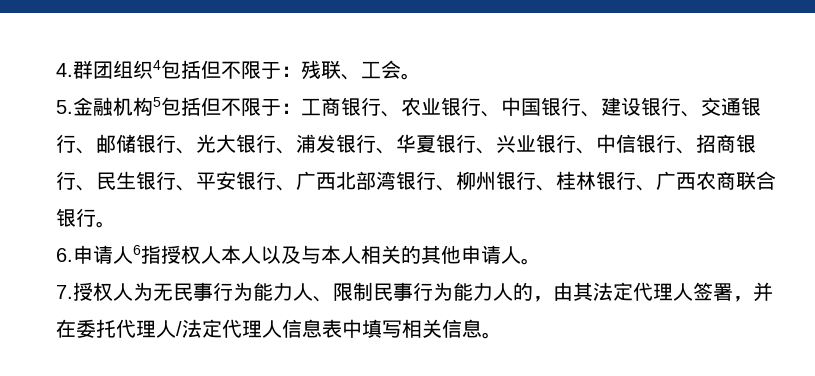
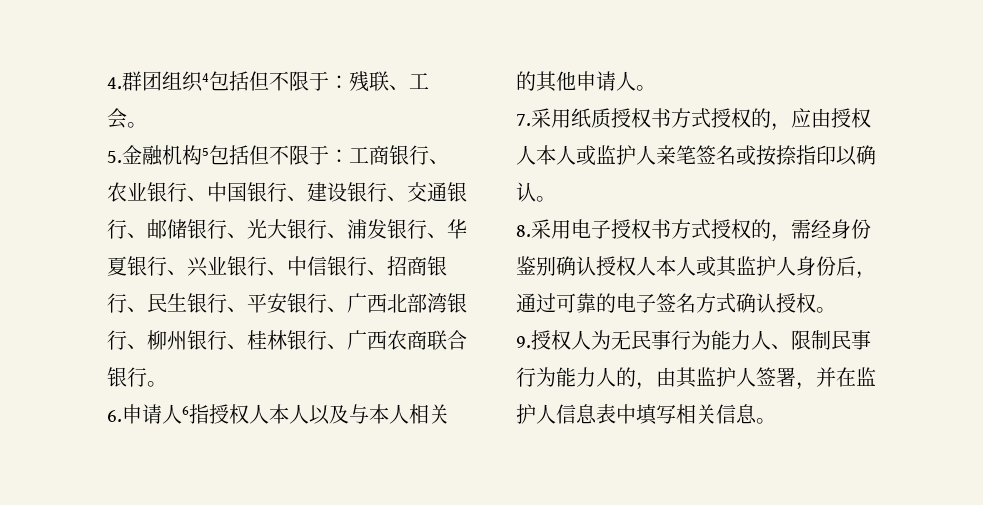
(73, 292) none -> [531,108,871,131] [516,145,876,166] [516,182,556,202] [516,219,871,242] [516,256,876,279] [516,293,836,313] [516,336,531,348] 采用纸质授权书方式授权的，应由授权人本人或监护人亲笔签名或按捺指印以确认。 // 8.采用电子授权书方式授权的，需经身份鉴别确认授权人本人或其监护人身份后，通过可靠的电子签名方式确认授权。 // 9.
[593,282,673,301] 法定代理 -> [696,367,736,387] 监护
[76,319,262,338] 委托代理人/法定代理 -> [856,367,876,386] [516,404,536,424] 监护

